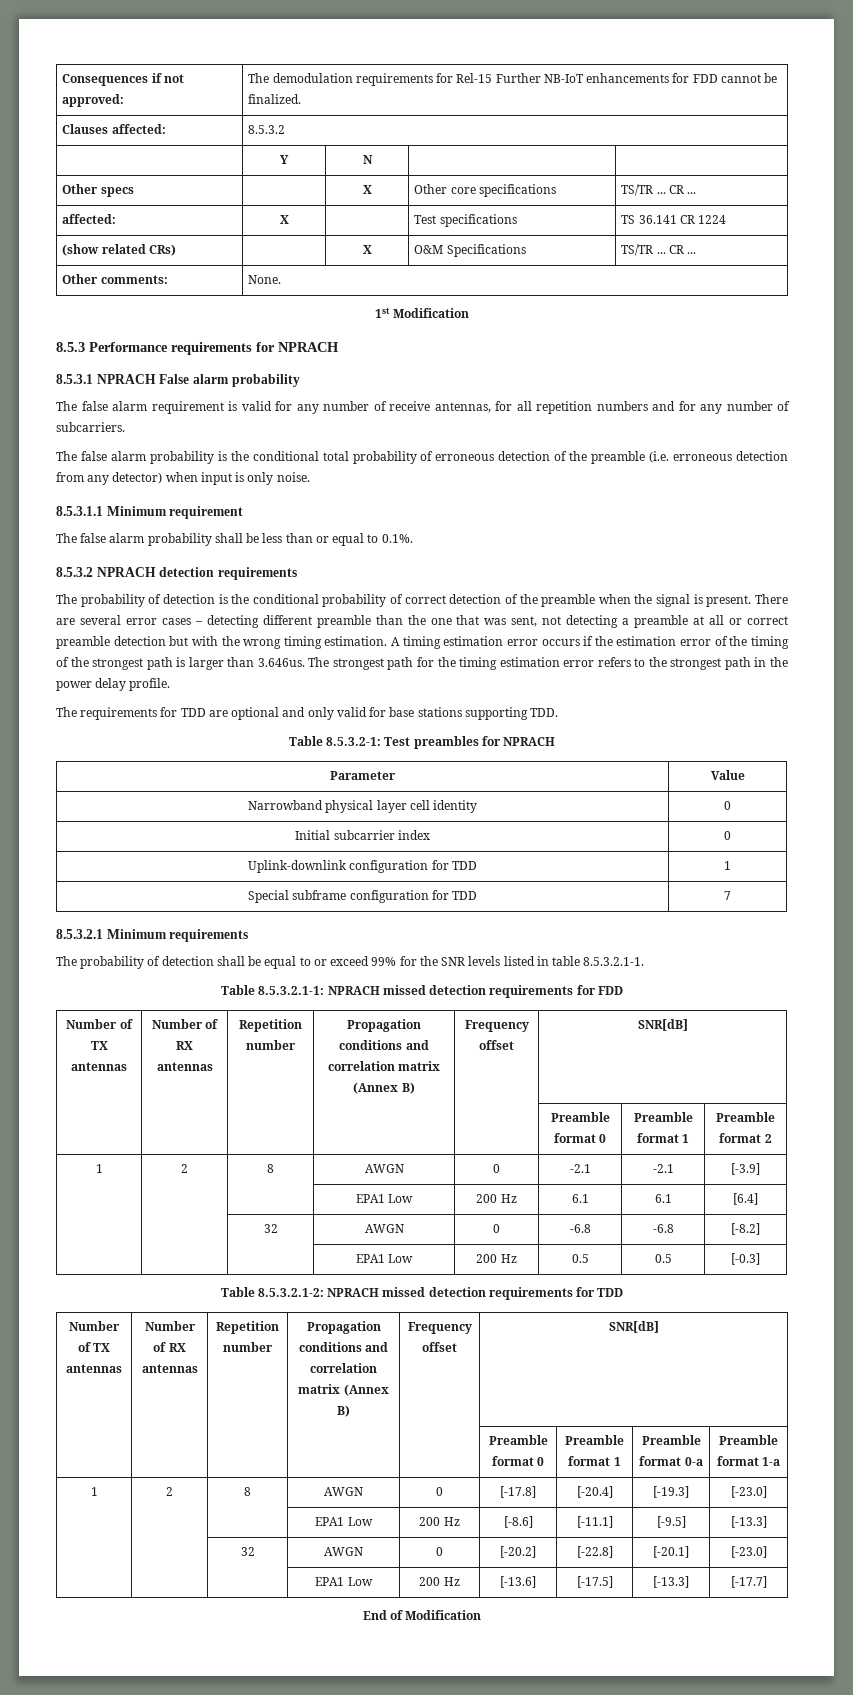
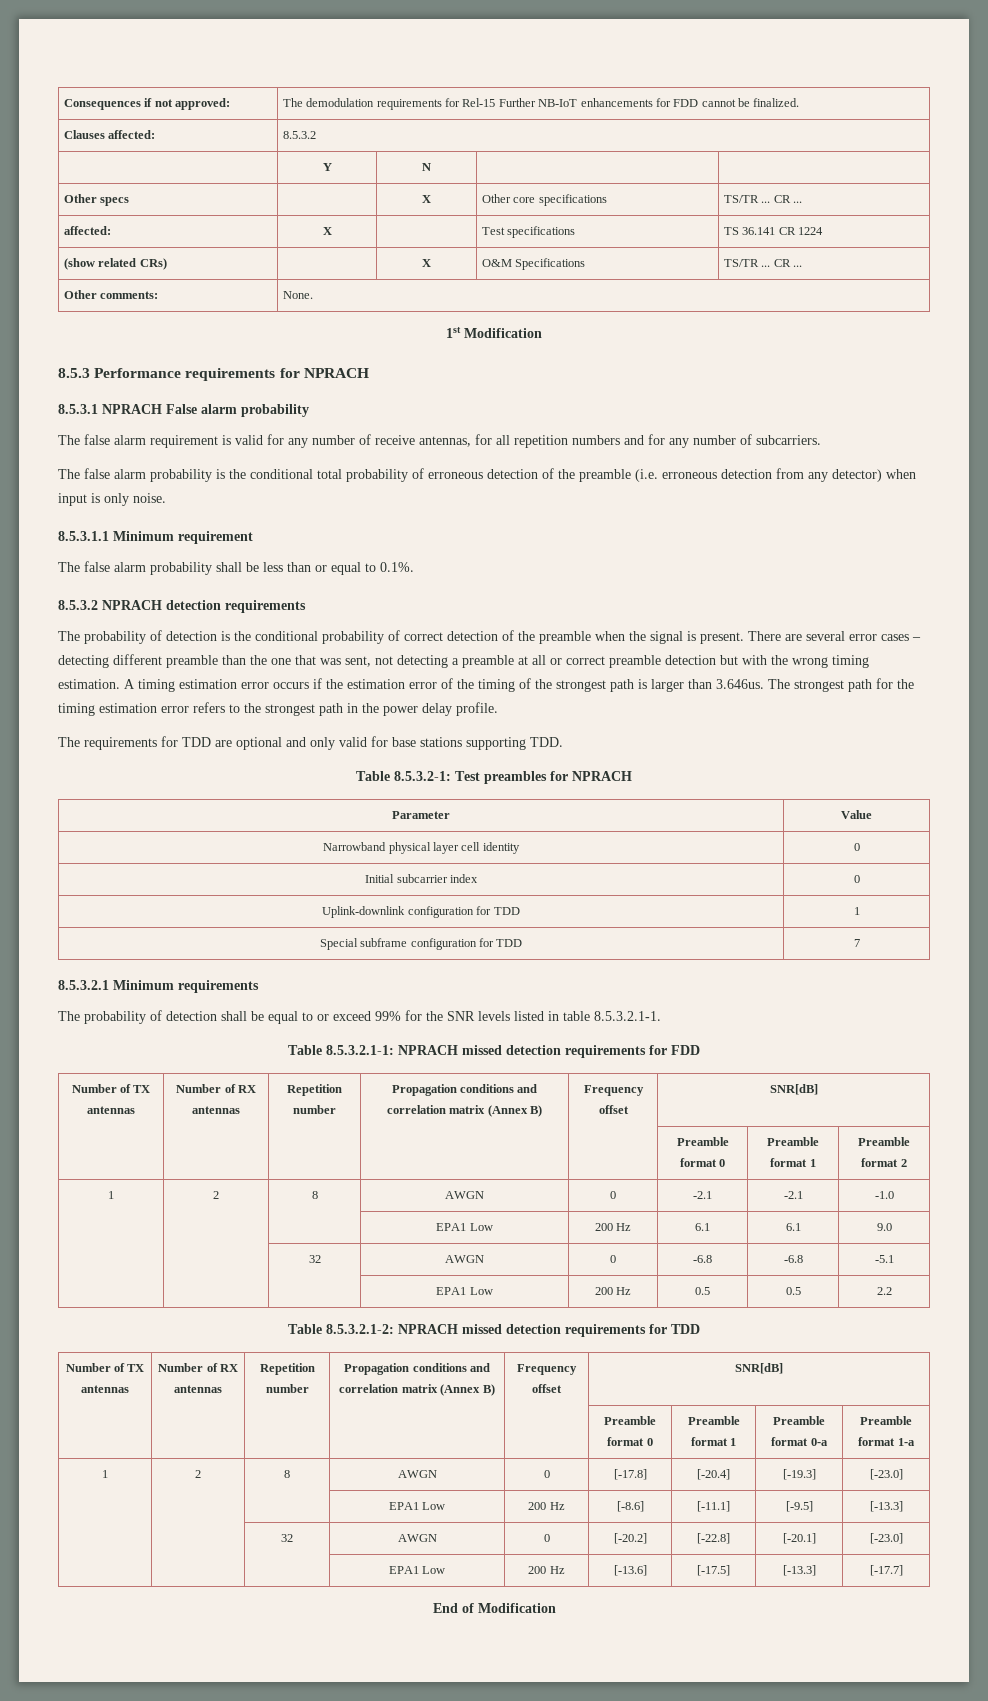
[731,1163,760,1175] [-3.9] -> [874,1191,894,1199] -1.0
[733,1193,758,1205] [6.4] -> [876,1223,892,1231] 9.0
[731,1223,760,1235] [-8.2] -> [874,1255,894,1263] -5.1
[731,1253,760,1265] [-0.3] -> [876,1287,892,1295] 2.2

